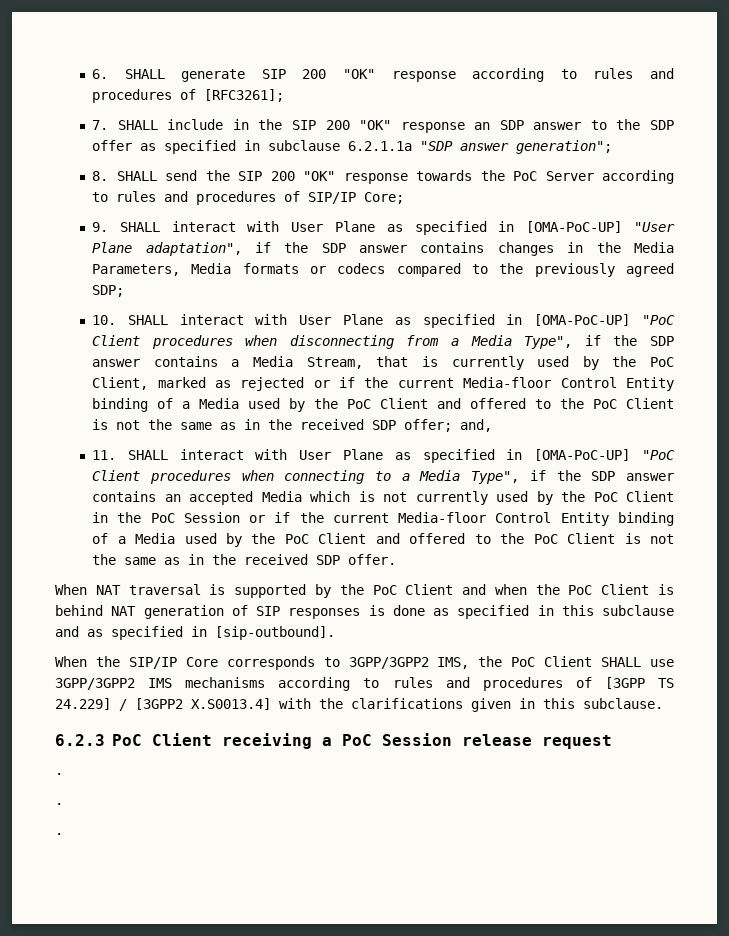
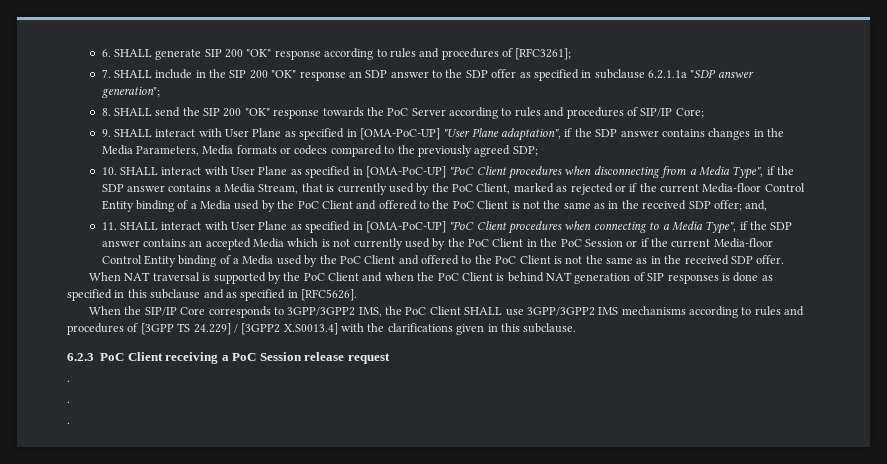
[215,626,335,640] [sip-outbound]. -> [301,289,357,301] [RFC5626].

